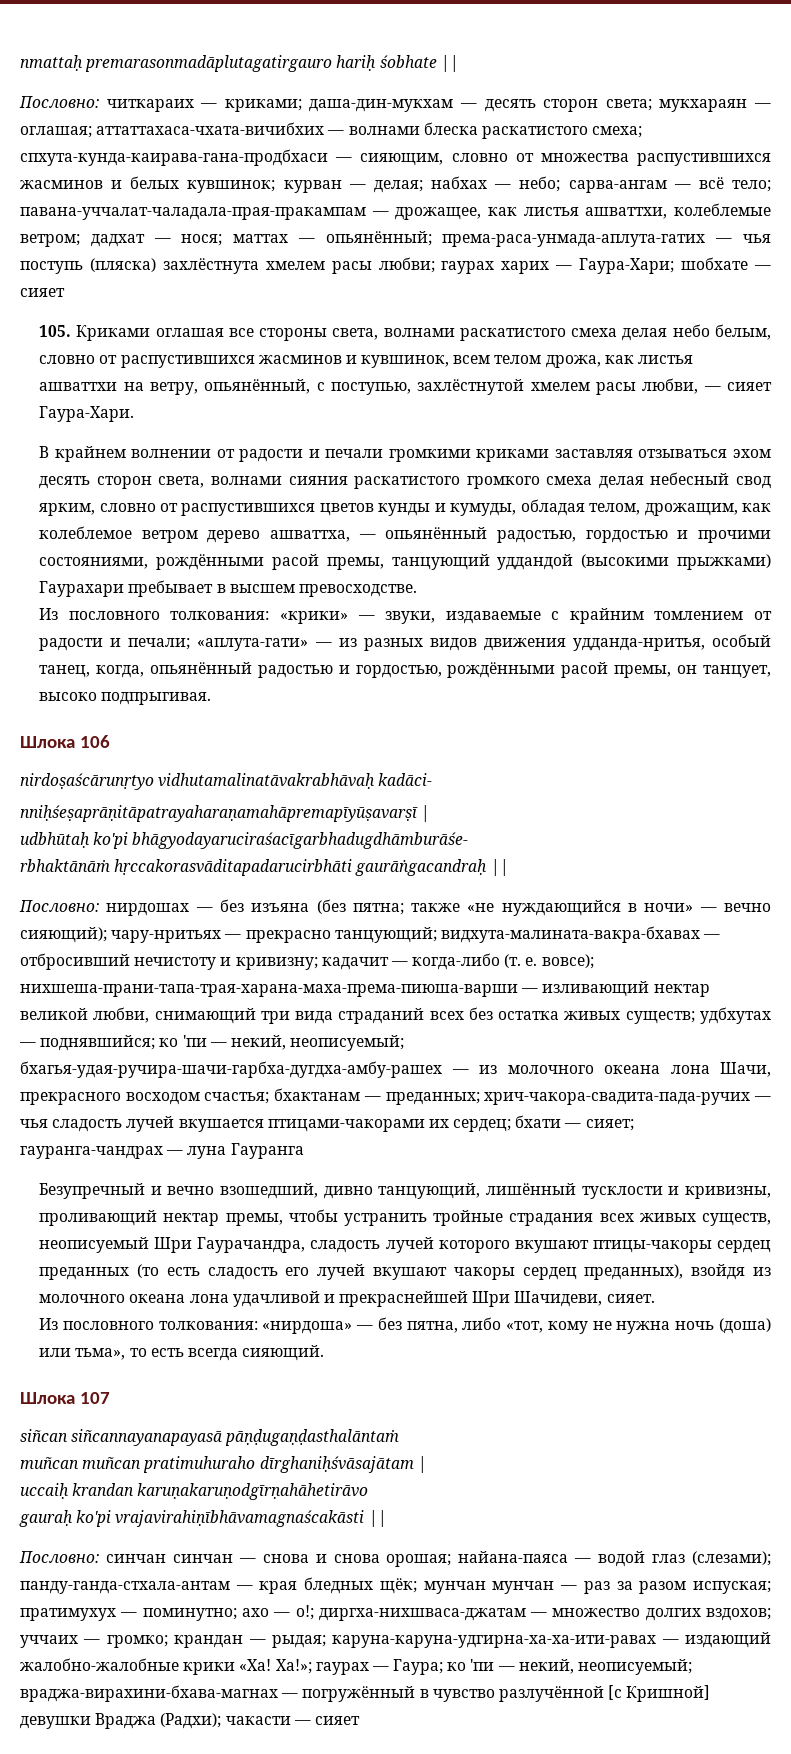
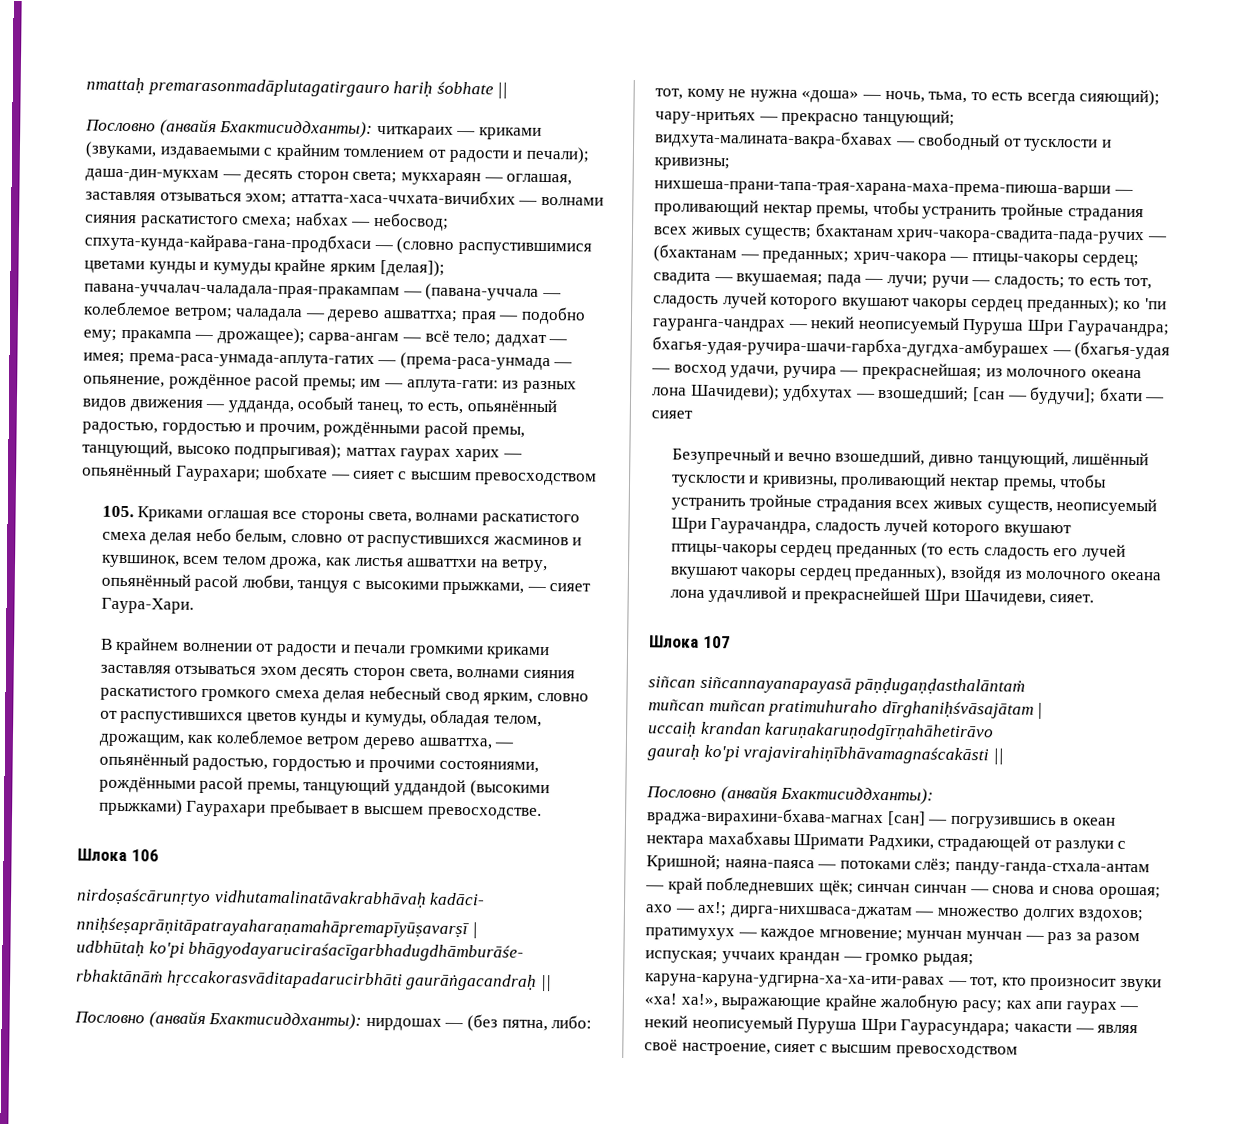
[19,96,302,112] Пословно: читкараих — криками; -> [85,119,542,140] [85,141,590,164] Пословно (анвайя Бхактисиддханты): читкараих — криками (звуками, издаваемыми с крайним томлением от радости и печали);
[20,122,325,138] оглашая; аттаттахаса-чхата-вичибхих -> [506,173,573,186] [85,188,516,205] оглашая, заставляя отзываться эхом; аттатта-хаса-ччхата-вичибхих
[423,122,478,135] блеска -> [85,214,137,224] сияния
[20,149,771,166] [20,176,771,193] [20,203,771,220] [20,231,771,247] [20,257,435,274] спхута-кунда-каирава-гана-продбхаси — сияющим, словно от множества распустившихся жасминов и белых кувшинок; курван — делая; набхах — небо; сарва-ангам — всё тело; павана-уччалат-чаладала-прая-пракампам — дрожащее, как листья ашваттхи, колеблемые ветром; дадхат — нося; маттах — опьянённый; према-раса-унмада-аплута-гатих — чья поступь (пляска) захлёстнута хмелем расы любви; -> [295,212,449,231] [84,232,592,256] [84,258,445,277] [84,283,562,301] [83,301,586,325] [83,327,569,348] [83,352,574,371] [83,373,577,394] [82,396,558,415] [82,421,525,439] [82,440,397,460] набхах — небосвод; спхута-кунда-кайрава-гана-продбхаси — (словно распустившимися цветами кунды и кумуды крайне ярким [делая]); павана-уччалач-чаладала-прая-пракампам — (павана-уччала — колеблемое ветром; чаладала — дерево ашваттха; прая — подобно ему; пракампа — дрожащее); сарва-ангам — всё тело; дадхат — имея; према-раса-унмада-аплута-гатих — (према-раса-унмада — опьянение, рождённое расой премы; им — аплута-гати: из разных видов движения — удданда, особый танец, то есть, опьянённый радостью, гордостью и прочим, рождёнными расой премы, танцующий, высоко подпрыгивая); маттах
[579,258,675,274] Гаура-Хари; -> [82,463,261,482] опьянённый Гаурахари;
(65, 292) none -> [397,471,598,486] с высшим превосходством
[204,378,699,395] опьянённый, с поступью, захлёстнутой хмелем расы любви, -> [100,573,525,595] опьянённый расой любви, танцуя с высокими прыжками,
[39,608,773,624] [39,634,771,651] [39,662,771,678] [39,692,212,705] // Из пословного толкования: «крики» — звуки, издаваемые с крайним томлением от радости и печали; «аплута-гати» — из разных видов движения удданда-нритья, особый танец, когда, опьянённый радостью и гордостью, рождёнными расой премы, он танцует, высоко подпрыгивая. -> (542, 813) none
[19,899,771,916] Пословно: нирдошах — без изъяна (без пятна; также «не нуждающийся в ночи» — вечно -> [74,1011,593,1032] [655,88,1076,106] Пословно (анвайя Бхактисиддханты): нирдошах — (без пятна, либо: тот, кому не нужна «доша» — ночь, тьма, то есть всегда
[20,953,594,970] [20,981,710,997] [20,1007,771,1024] [19,1035,405,1051] [20,1061,771,1078] [20,1088,771,1105] [20,1115,634,1132] [20,1143,304,1159] отбросивший нечистоту и кривизну; кадачит — когда-либо (т. е. вовсе); нихшеша-прани-тапа-трая-харана-маха-према-пиюша-варши — изливающий нектар великой любви, снимающий три вида страданий всех без остатка живых существ; удбхутах — поднявшийся; ко 'пи — некий, неописуемый; бхагья-удая-ручира-шачи-гарбха-дугдха-амбу-рашех — из молочного океана лона Шачи, прекрасного восходом счастья; бхактанам — преданных; хрич-чакора-свадита-пада-ручих — чья сладость лучей вкушается птицами-чакорами их сердец; бхати — сияет; гауранга-чандрах — луна Гауранга -> [918,132,1112,152] [654,157,730,171] [654,180,1134,198] [654,199,1144,222] [653,223,1167,245] [653,244,1139,268] [653,272,1153,290] [653,292,1167,313] [652,316,1169,337] [652,336,1171,360] [651,362,1142,381] [652,383,1166,405] [651,410,693,419] свободный от тусклости и кривизны; нихшеша-прани-тапа-трая-харана-маха-према-пиюша-варши — проливающий нектар премы, чтобы устранить тройные страдания всех живых существ; бхактанам хрич-чакора-свадита-пада-ручих — (бхактанам — преданных; хрич-чакора — птицы-чакоры сердец; свадита — вкушаемая; пада — лучи; ручи — сладость; то есть тот, сладость лучей которого вкушают чакоры сердец преданных); ко 'пи гауранга-чандрах — некий неописуемый Пуруша Шри Гаурачандра; бхагья-удая-ручира-шачи-гарбха-дугдха-амбурашех — (бхагья-удая — восход удачи, ручира — прекраснейшая; из молочного океана лона Шачидеви); удбхутах — взошедший; [сан — будучи]; бхати — сияет
[39,1317,772,1334] [39,1345,325,1361] // Из пословного толкования: «нирдоша» — без пятна, либо «тот, кому не нужна ночь (доша) или тьма», то есть всегда сияющий. -> (1095, 598) none
[19,1551,99,1563] Пословно: -> [646,786,935,805] [646,807,1116,830] [646,830,1127,853] [646,854,1150,877] [645,876,854,896] Пословно (анвайя Бхактисиддханты): враджа-вирахини-бхава-магнах [сан] — погрузившись в океан нектара махабхавы Шримати Радхики, страдающей от разлуки с Кришной; наяна-паяса — потоками слёз; панду-ганда-стхала-антам — край побледневших щёк;
[458,1551,771,1567] [20,1577,417,1594] найана-паяса — водой глаз (слезами); панду-ганда-стхала-антам — края бледных щёк; -> [645,901,1144,923] [645,927,903,942] ахо — ах!; дирга-нихшваса-джатам — множество долгих вздохов; пратимухух — каждое мгновение;
[20,1605,771,1621] [20,1635,168,1648] пратимухух — поминутно; ахо — о!; диргха-нихшваса-джатам — множество долгих вздохов; уччаих — громко; -> [721,951,776,964] уччаих
(266, 1641) none -> [865,952,920,966] громко
[685,1632,771,1648] [20,1658,693,1675] [20,1685,711,1702] [20,1713,360,1729] издающий жалобно-жалобные крики «Ха! Ха!»; гаурах — Гаура; ко 'пи — некий, неописуемый; враджа-вирахини-бхава-магнах — погружённый в чувство разлучённой [с Кришной] девушки Враджа (Радхи); чакасти — сияет -> [970,977,1162,992] [644,993,1140,1014] [644,1015,1139,1036] [644,1039,1018,1059] тот, кто произносит звуки «ха! ха!», выражающие крайне жалобную расу; ках апи гаурах — некий неописуемый Пуруша Шри Гаурасундара; чакасти — являя своё настроение, сияет с высшим превосходством

